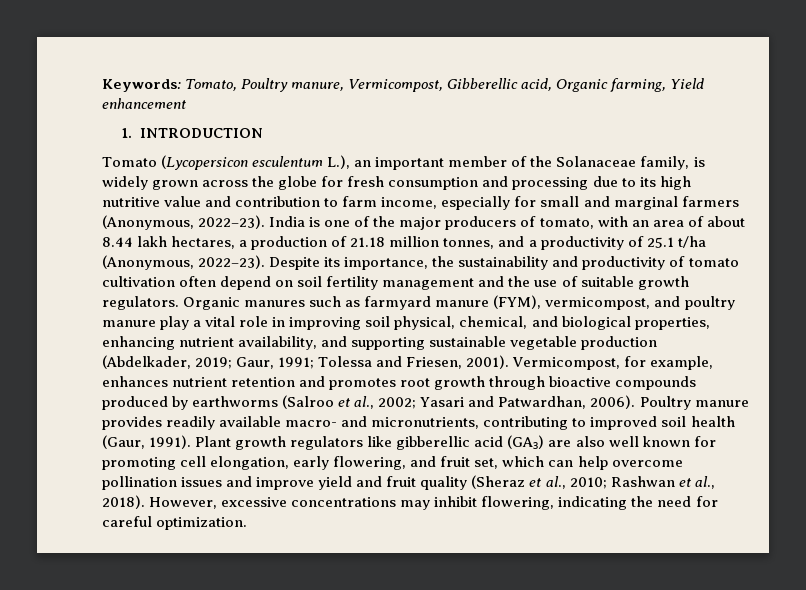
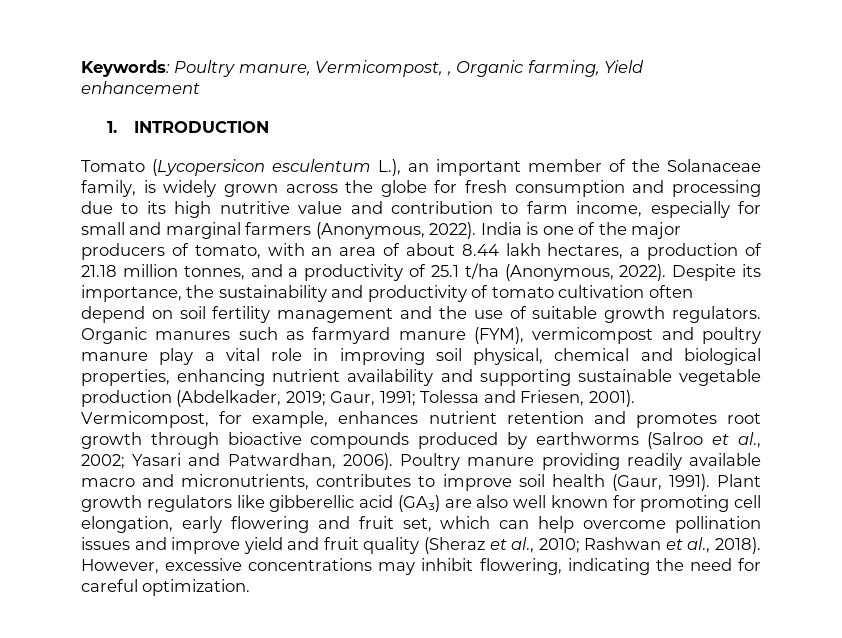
[185,79,238,91] Tomato, -> (170, 68) none
[447,78,553,91] Gibberellic acid, -> [446,71,452,76] ,
[198,215,266,229] 2022–23). -> [429,222,477,239] 2022).
[198,255,266,269] 2022–23). -> [619,264,667,281] 2022).
[545,297,651,310] vermicompost, -> [532,327,654,344] vermicompost
[459,316,528,329] chemical, -> [554,348,630,361] chemical
[238,336,318,350] availability, -> [347,369,434,386] availability
[102,416,162,430] provides -> [541,453,620,470] providing
[285,420,338,427] macro- -> [81,478,135,487] macro
[483,416,658,430] contributing to improved -> [316,474,512,491] contributes to improve
[333,456,407,470] flowering, -> [230,516,309,533] flowering

